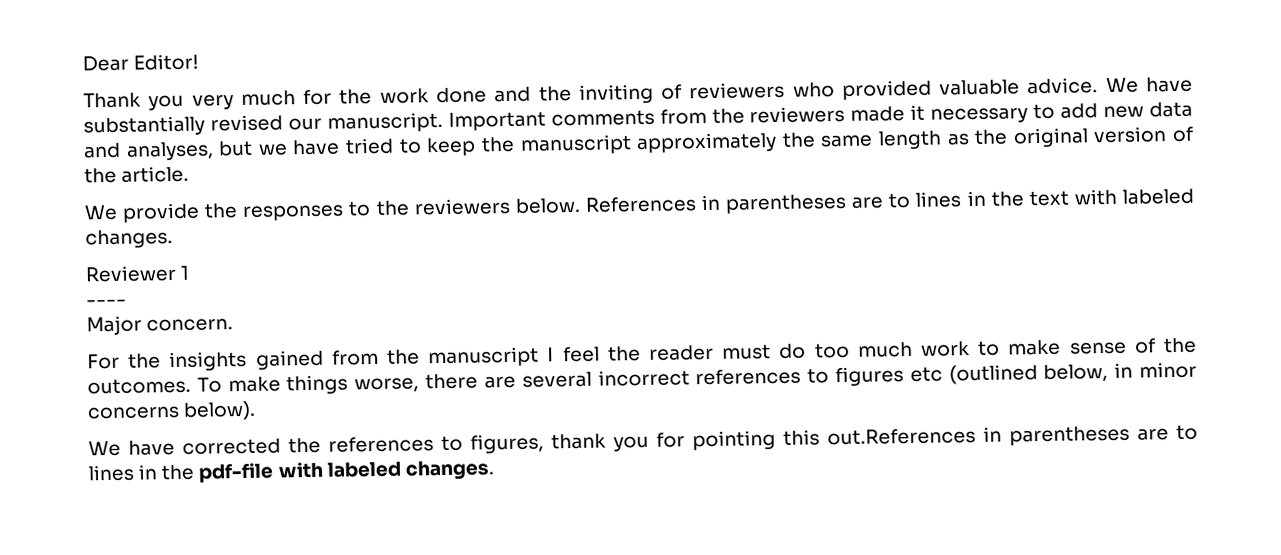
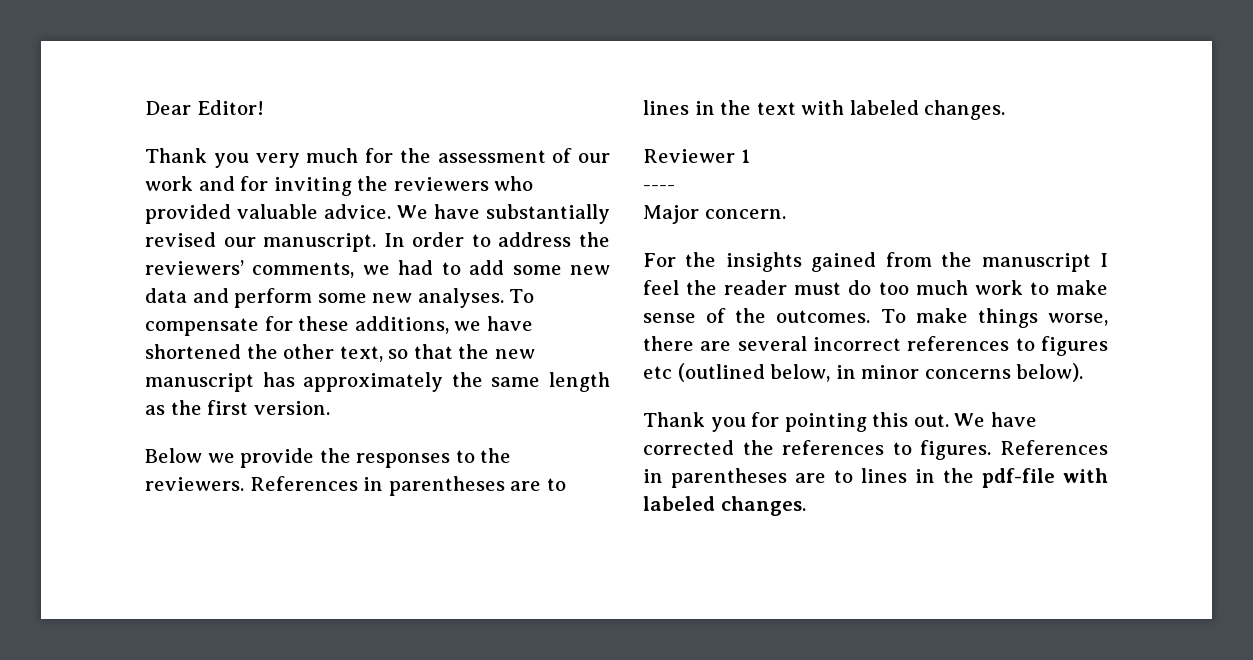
[379,83,683,104] work done and the inviting of -> [437,148,610,163] [145,176,389,196] assessment of our work and for inviting the
[447,104,1029,131] Important comments from the reviewers made it necessary -> [383,232,610,247] [145,260,434,278] In order to address the reviewers’ comments, we had
(1099, 111) none -> [512,265,562,275] some
[125,134,632,161] analyses, but we have tried to keep the manuscript -> [234,288,535,308] [145,316,533,336] [145,344,535,362] [145,372,295,392] perform some new analyses. To compensate for these additions, we have shortened the other text, so that the new manuscript has
[1012,126,1194,148] [84,165,190,184] [84,204,118,221] original version of the article. // We -> [207,400,330,415] [145,448,235,463] first version. // Below we
[413,197,581,216] reviewers below. -> [145,477,244,491] reviewers.
(257, 410) none -> [643,412,949,432] Thank you for pointing this out.
[470,427,976,454] figures, thank you for pointing this out.References -> [920,440,1108,460] figures. References

